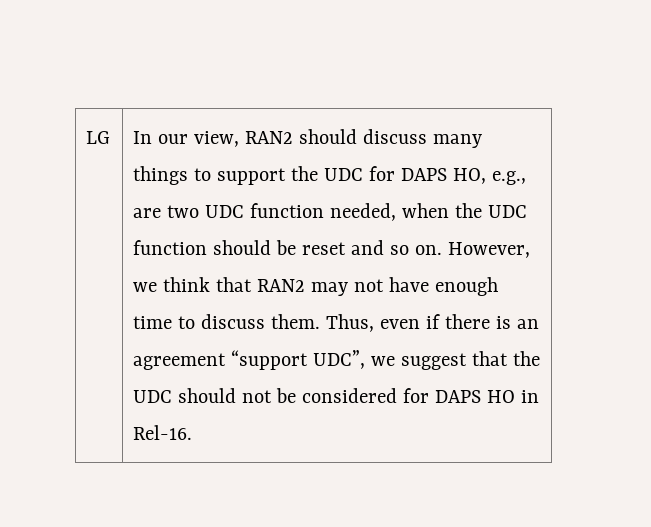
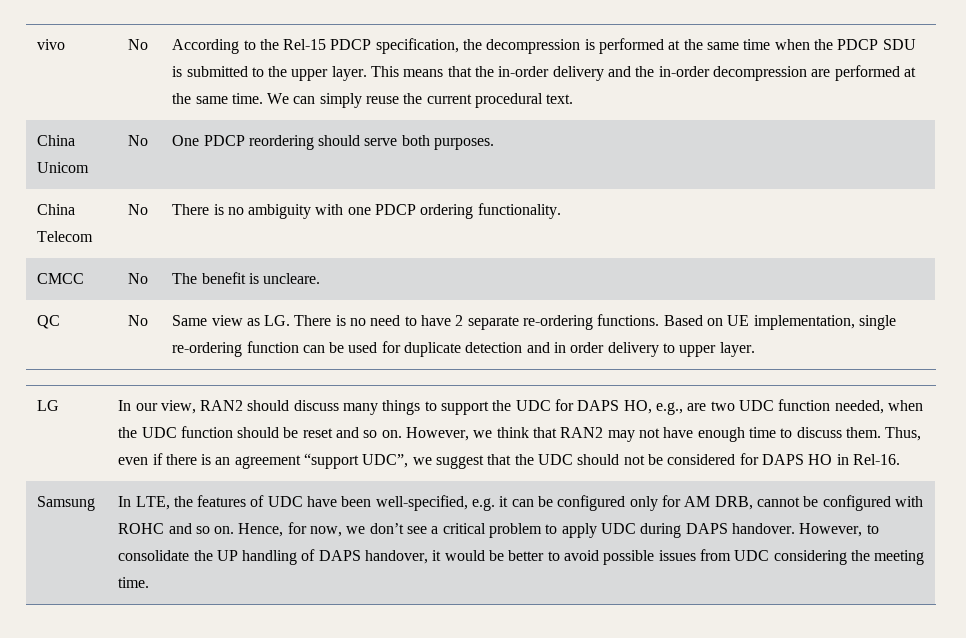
(86, 137) none -> [37,39,66,50] [128,39,149,50] [172,38,916,54] [172,65,916,81] [172,93,574,108] [37,135,76,146] [37,162,90,173] [128,135,149,146] [172,135,495,150] [37,204,76,215] [37,231,94,242] [128,204,149,215] [172,203,561,219] [37,273,85,284] [128,273,149,284] [172,272,321,284] [37,315,61,329] [128,315,149,326] [172,314,896,330] [172,341,755,357] vivo | No | According to the Rel-15 PDCP specification, the decompression is performed at the same time when the PDCP SDU is submitted to the upper layer. This means that the in-order delivery and the in-order decompression are performed at the same time. We can simply reuse the current procedural text. // China Unicom | No | One PDCP reordering should serve both purposes. // China Telecom | No | There is no ambiguity with one PDCP ordering functionality. // CMCC | No | The benefit is uncleare. // QC | No | Same view as LG. There is no need to have 2 separate re-ordering functions. Based on UE implementation, single re-ordering function can be used for duplicate detection and in order delivery to upper layer. //
(193, 432) none -> [37,496,96,511] [118,495,923,511] [118,522,879,538] [118,549,925,565] [118,577,150,588] // Samsung | In LTE, the features of UDC have been well-specified, e.g. it can be configured only for AM DRB, cannot be configured with ROHC and so on. Hence, for now, we don’t see a critical problem to apply UDC during DAPS handover. However, to consolidate the UP handling of DAPS handover, it would be better to avoid possible issues from UDC considering the meeting time.

